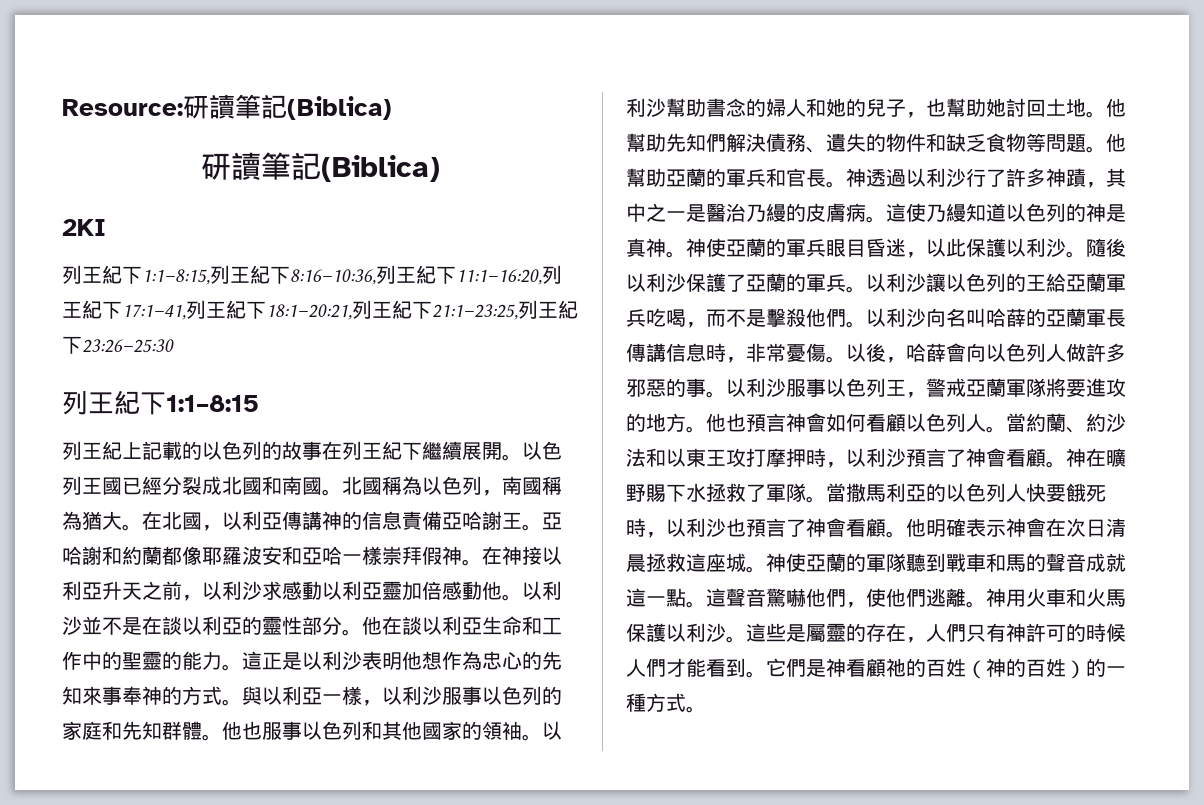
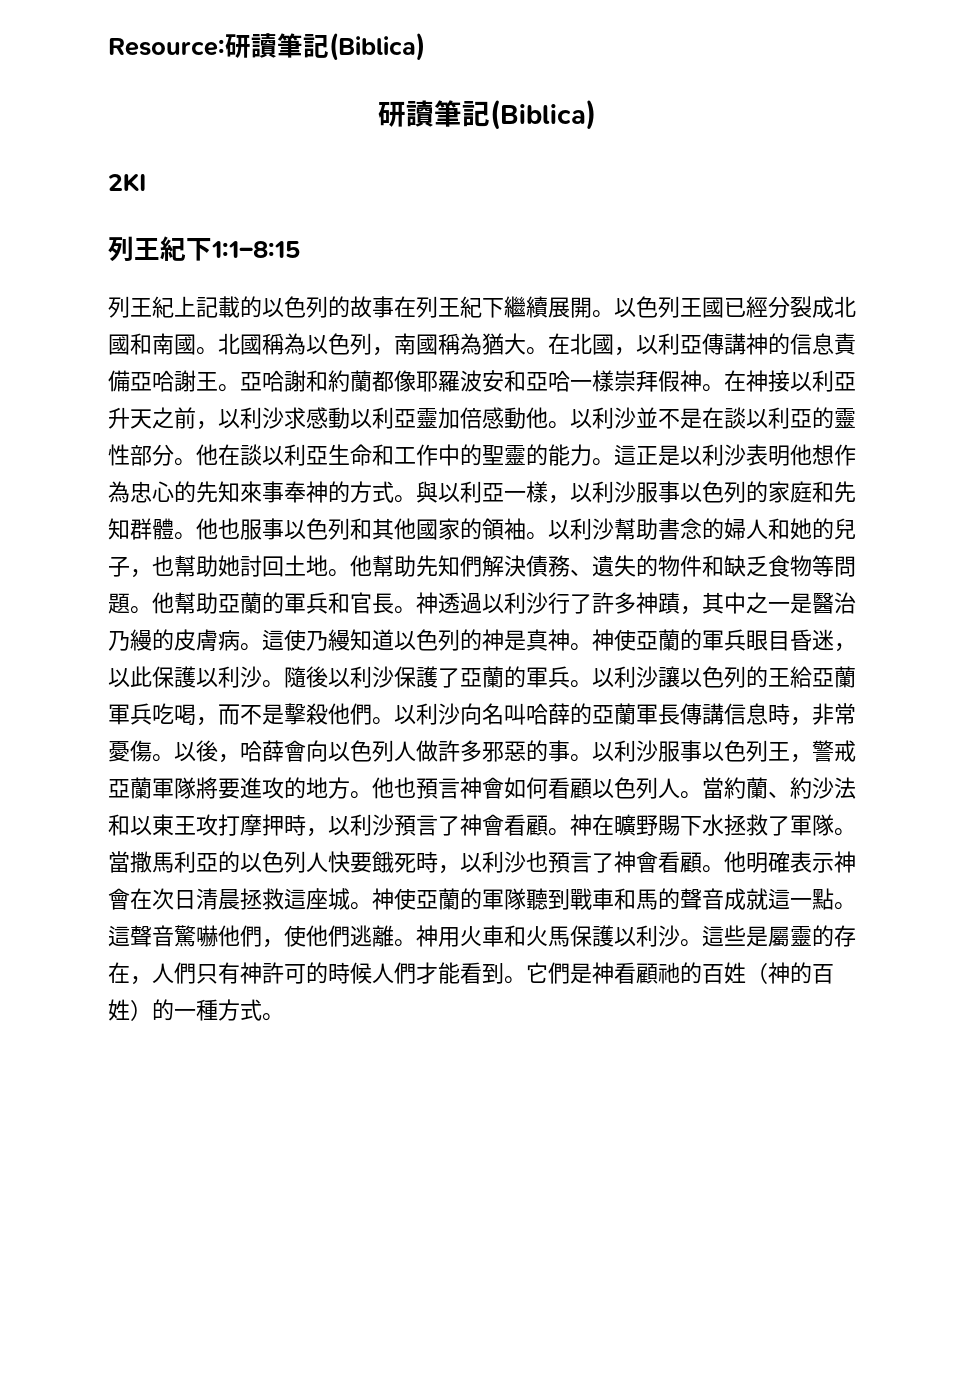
[62,265,562,285] [62,300,578,320] [62,336,174,354] // 列王紀下1:1–8:15,列王紀下8:16–10:36,列王紀下11:1–16:20,列王紀下17:1–41,列王紀下18:1–20:21,列王紀下21:1–23:25,列王紀下23:26–25:30 -> (146, 182) none

